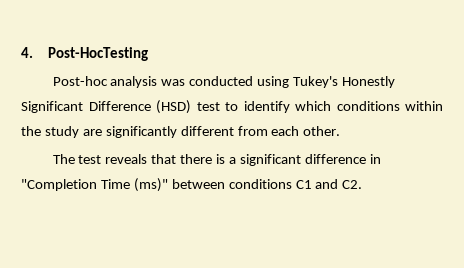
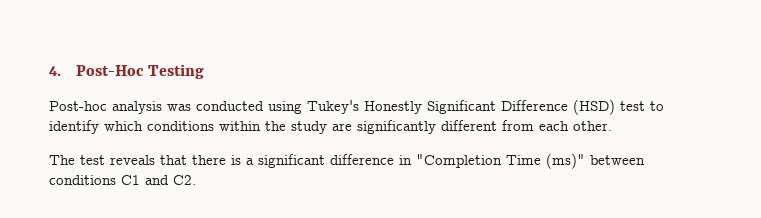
[47,47,148,61] Post-HocTesting -> [76,64,205,79] Post-Hoc Testing

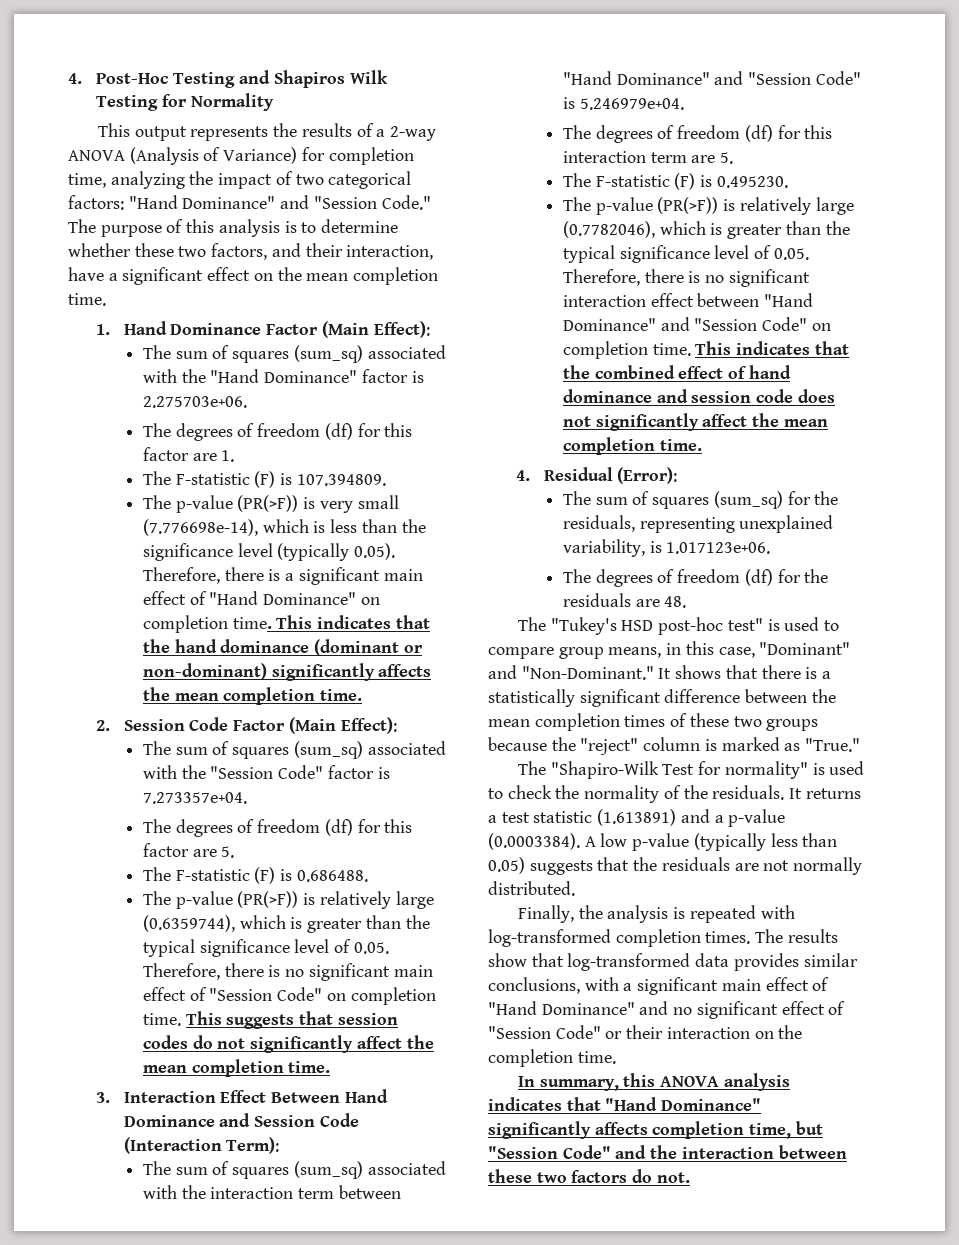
[49,99,664,115] [49,120,612,134] [49,155,155,165] // Post-hoc analysis was conducted using Tukey's Honestly Significant Difference (HSD) test to identify which conditions within the study are significantly different from each other. // The test reveals -> [238,70,388,88] [95,93,274,111] [98,123,437,141] [68,147,414,165] [68,171,412,189] [68,195,431,210] [68,219,399,237] [68,243,434,260] [68,267,439,285] [68,293,106,306] [95,321,430,338] [142,345,446,363] [142,369,424,383] [142,396,247,408] [142,423,413,441] [142,447,235,462] [142,471,386,488] [142,495,399,513] [142,519,426,536] [142,543,396,561] [142,567,423,585] [142,591,380,605] [142,615,430,633] [142,639,423,656] [142,663,432,681] [142,687,363,705] [95,717,397,734] [142,741,446,759] [142,765,390,779] [142,792,247,804] [142,819,413,837] [142,843,235,858] [142,867,368,884] [142,891,434,909] [142,915,430,933] [142,939,389,957] [142,963,433,981] [142,987,436,1005] [142,1011,398,1029] [142,1035,434,1053] [142,1059,331,1077] [95,1089,388,1103] [123,1113,359,1127] [123,1137,280,1154] [142,1161,446,1179] [142,1185,401,1199] [562,71,861,85] [562,97,684,110] [562,125,833,143] [562,151,734,164] [562,173,788,190] [562,197,854,215] [562,221,850,239] [562,245,809,263] [562,269,810,287] [562,293,814,307] [562,317,831,331] [562,341,849,359] [562,365,791,379] [562,389,835,403] [562,413,828,431] [562,437,702,455] [515,467,678,484] [562,491,839,509] [562,515,834,533] [562,539,771,557] [562,569,829,587] [562,593,687,608] [518,617,840,635] [488,641,851,659] [488,665,722,680] and Shapiros Wilk Testing for Normality // This output represents the results of a 2-way ANOVA (Analysis of Variance) for completion time, analyzing the impact of two categorical factors: "Hand Dominance" and "Session Code." The purpose of this analysis is to determine whether these two factors, and their interaction, have a significant effect on the mean completion time. // 1. Hand Dominance Factor (Main Effect): // The sum of squares (sum_sq) associated with the "Hand Dominance" factor is 2.275703e+06. // The degrees of freedom (df) for this factor are 1. // The F-statistic (F) is 107.394809. // The p-value (PR(>F)) is very small (7.776698e-14), which is less than the significance level (typically 0.05). Therefore, there is a significant main effect of "Hand Dominance" on completion time. This indicates that the hand dominance (dominant or non-dominant) significantly affects the mean completion time. // 2. Session Code Factor (Main Effect): // The sum of squares (sum_sq) associated with the "Session Code" factor is 7.273357e+04. // The degrees of freedom (df) for this factor are 5. // The F-statistic (F) is 0.686488. // The p-value (PR(>F)) is relatively large (0.6359744), which is greater than the typical significance level of 0.05. Therefore, there is no significant main effect of "Session Code" on completion time. This suggests that session codes do not significantly affect the mean completion time. // 3. Interaction Effect Between Hand Dominance and Session Code (Interaction Term): // The sum of squares (sum_sq) associated with the interaction term between "Hand Dominance" and "Session Code" is 5.246979e+04. // The degrees of freedom (df) for this interaction term are 5. // The F-statistic (F) is 0.495230. // The p-value (PR(>F)) is relatively large (0.7782046), which is greater than the typical significance level of 0.05. Therefore, there is no significant interaction effect between "Hand Dominance" and "Session Code" on completion time. This indicates that the combined effect of hand dominance and session code does not significantly affect the mean completion time. // 4. Residual (Error): // The sum of squares (sum_sq) for the residuals, representing unexplained variability, is 1.017123e+06. // The degrees of freedom (df) for the residuals are 48. // The "Tukey's HSD post-hoc test" is used to compare group means, in this case, "Dominant" and "Non-Dominant." It shows
(254, 161) none -> [488,689,575,707] statistically
[399,153,645,169] [49,175,196,185] in "Completion Time (ms)" between conditions C1 and C2. -> [745,689,836,703] [488,713,819,731] [488,737,861,755] [518,761,865,779] [488,785,861,803] [488,809,786,827] [488,833,838,851] [488,857,863,875] [488,881,575,896] [518,905,795,923] [488,929,838,947] [488,953,858,971] [488,977,830,995] [488,1001,846,1019] [488,1025,803,1039] [488,1049,616,1067] [518,1073,790,1091] [488,1097,762,1111] [488,1121,823,1139] [488,1145,847,1159] [488,1169,690,1183] between the mean completion times of these two groups because the "reject" column is marked as "True." // The "Shapiro-Wilk Test for normality" is used to check the normality of the residuals. It returns a test statistic (1.613891) and a p-value (0.0003384). A low p-value (typically less than 0.05) suggests that the residuals are not normally distributed. // Finally, the analysis is repeated with log-transformed completion times. The results show that log-transformed data provides similar conclusions, with a significant main effect of "Hand Dominance" and no significant effect of "Session Code" or their interaction on the completion time. // In summary, this ANOVA analysis indicates that "Hand Dominance" significantly affects completion time, but "Session Code" and the interaction between these two factors do not.

